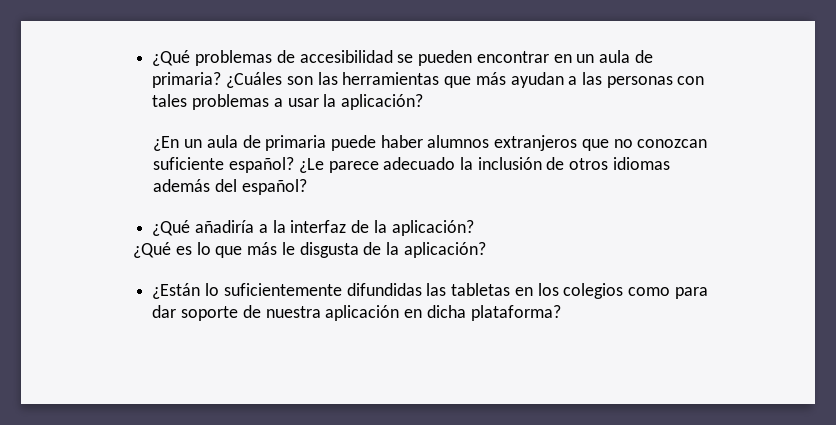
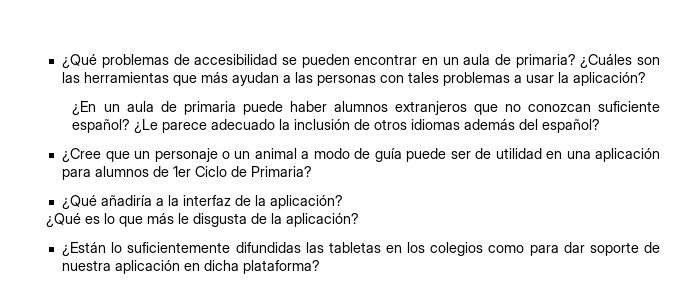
(307, 187) none -> [62,148,660,163] [62,166,313,180] // ¿Cree que un personaje o un animal a modo de guía puede ser de utilidad en una aplicación para alumnos de 1er Ciclo de Primaria?

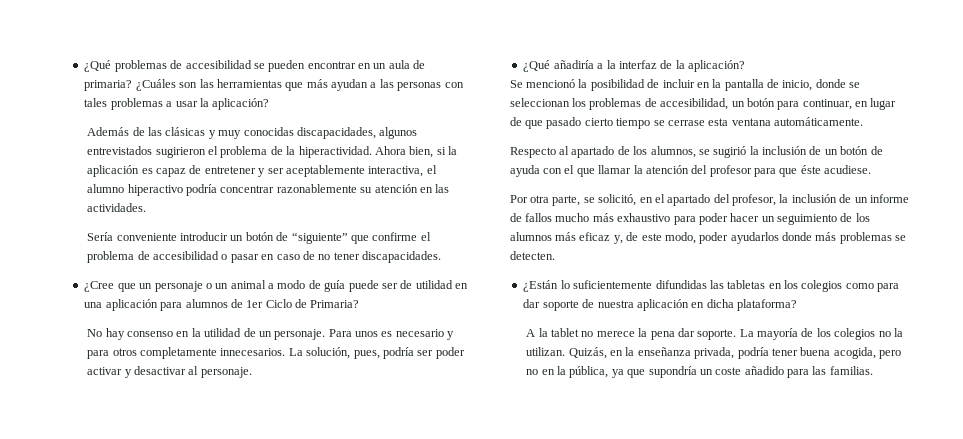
[72,101,661,116] [72,119,601,134] ¿En un aula de primaria puede haber alumnos extranjeros que no conozcan suficiente español? ¿Le parece adecuado la inclusión de otros idiomas además del español? -> [87,127,418,139] [87,146,458,158] [87,165,437,177] [87,184,450,196] [87,203,147,212] [87,232,431,244] [87,251,442,263] Además de las clásicas y muy conocidas discapacidades, algunos entrevistados sugirieron el problema de la hiperactividad. Ahora bien, si la aplicación es capaz de entretener y ser aceptablemente interactiva, el alumno hiperactivo podría concentrar razonablemente su atención en las actividades. // Sería conveniente introducir un botón de “siguiente” que confirme el problema de accesibilidad o pasar en caso de no tener discapacidades.
(313, 171) none -> [87,328,455,340] [87,347,465,359] [87,366,252,378] // No hay consenso en la utilidad de un personaje. Para unos es necesario y para otros completamente innecesarios. La solución, pues, podría ser poder activar y desactivar al personaje.
[46,213,360,228] ¿Qué es lo que más le disgusta de la aplicación? -> [509,79,861,91] [509,98,897,110] [509,117,864,129] [509,146,883,158] [509,165,872,177] [509,194,909,206] [509,213,870,225] [509,232,907,244] [509,251,555,260] Se mencionó la posibilidad de incluir en la pantalla de inicio, donde se seleccionan los problemas de accesibilidad, un botón para continuar, en lugar de que pasado cierto tiempo se cerrase esta ventana automáticamente. // Respecto al apartado de los alumnos, se sugirió la inclusión de un botón de ayuda con el que llamar la atención del profesor para que éste acudiese. // Por otra parte, se solicitó, en el apartado del profesor, la inclusión de un informe de fallos mucho más exhaustivo para poder hacer un seguimiento de los alumnos más eficaz y, de este modo, poder ayudarlos donde más problemas se detecten.
(321, 267) none -> [526,328,903,340] [526,347,902,359] [526,366,873,378] // A la tablet no merece la pena dar soporte. La mayoría de los colegios no la utilizan. Quizás, en la enseñanza privada, podría tener buena acogida, pero no en la pública, ya que supondría un coste añadido para las familias.

